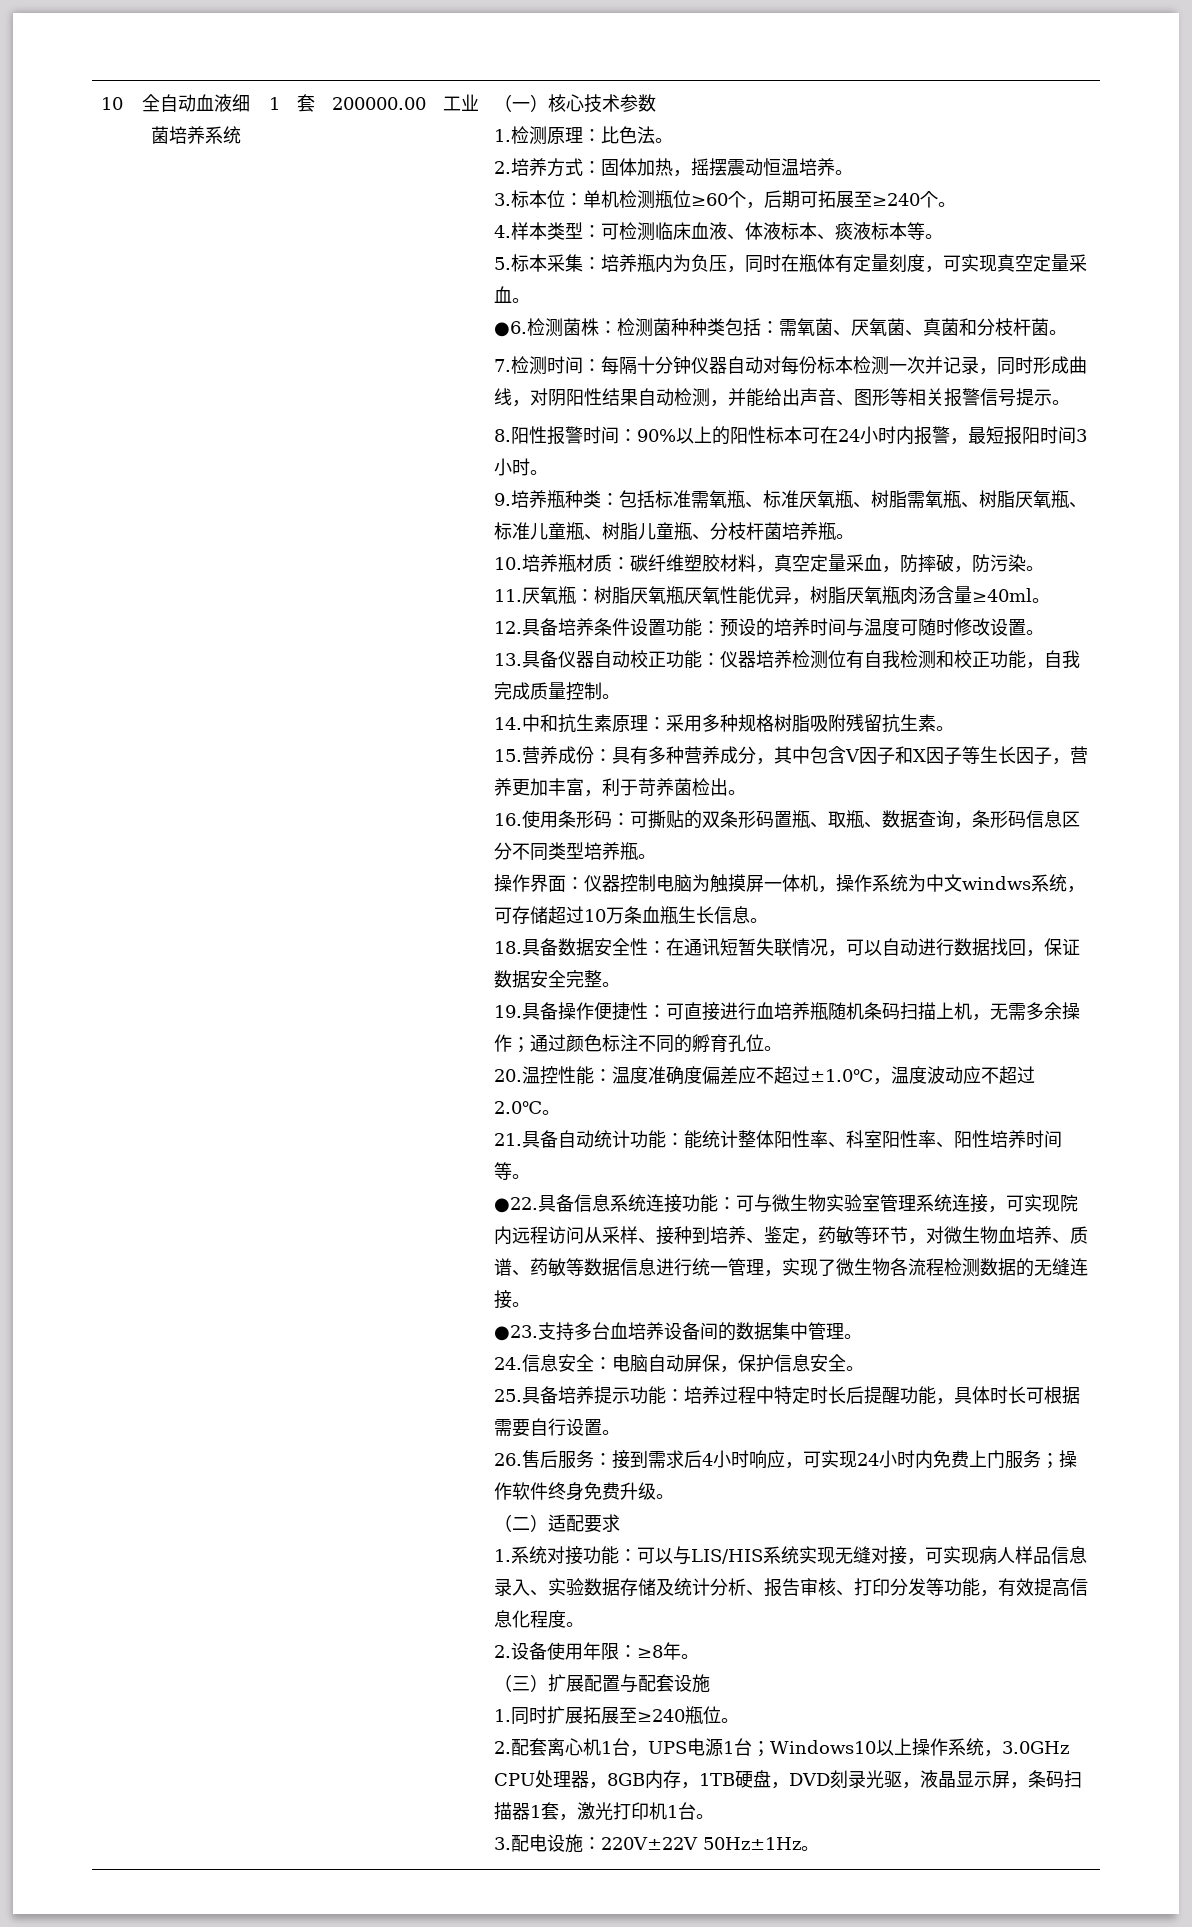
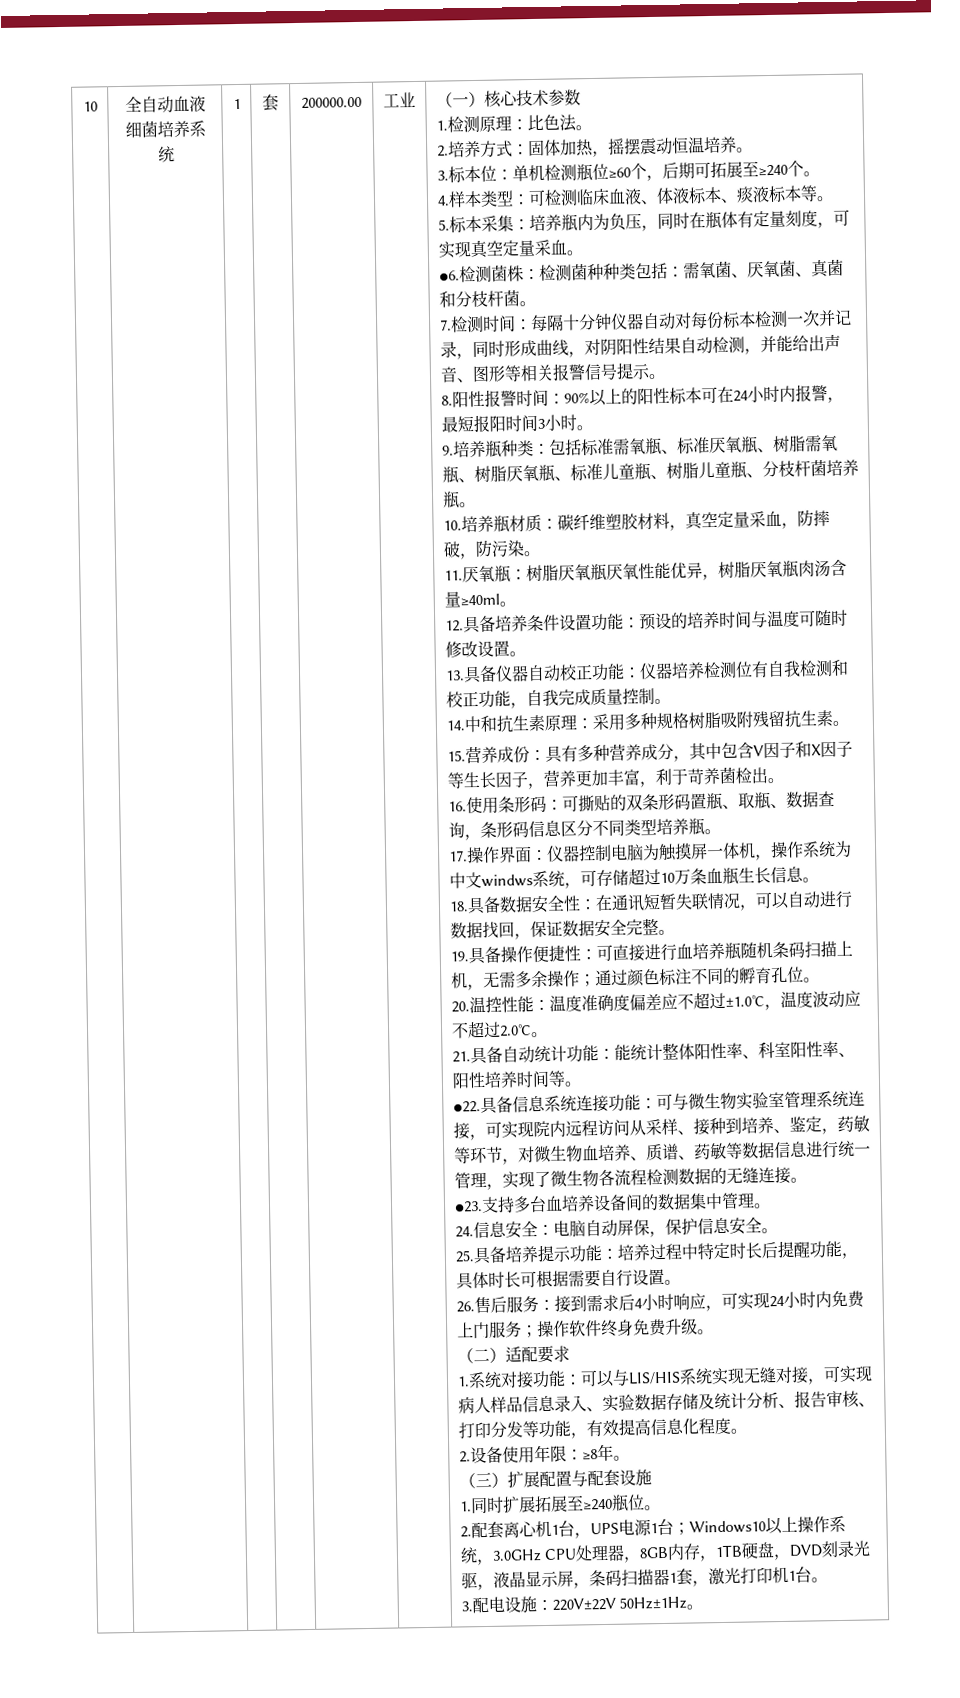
(656, 856) none -> [448,850,468,862] 17.

